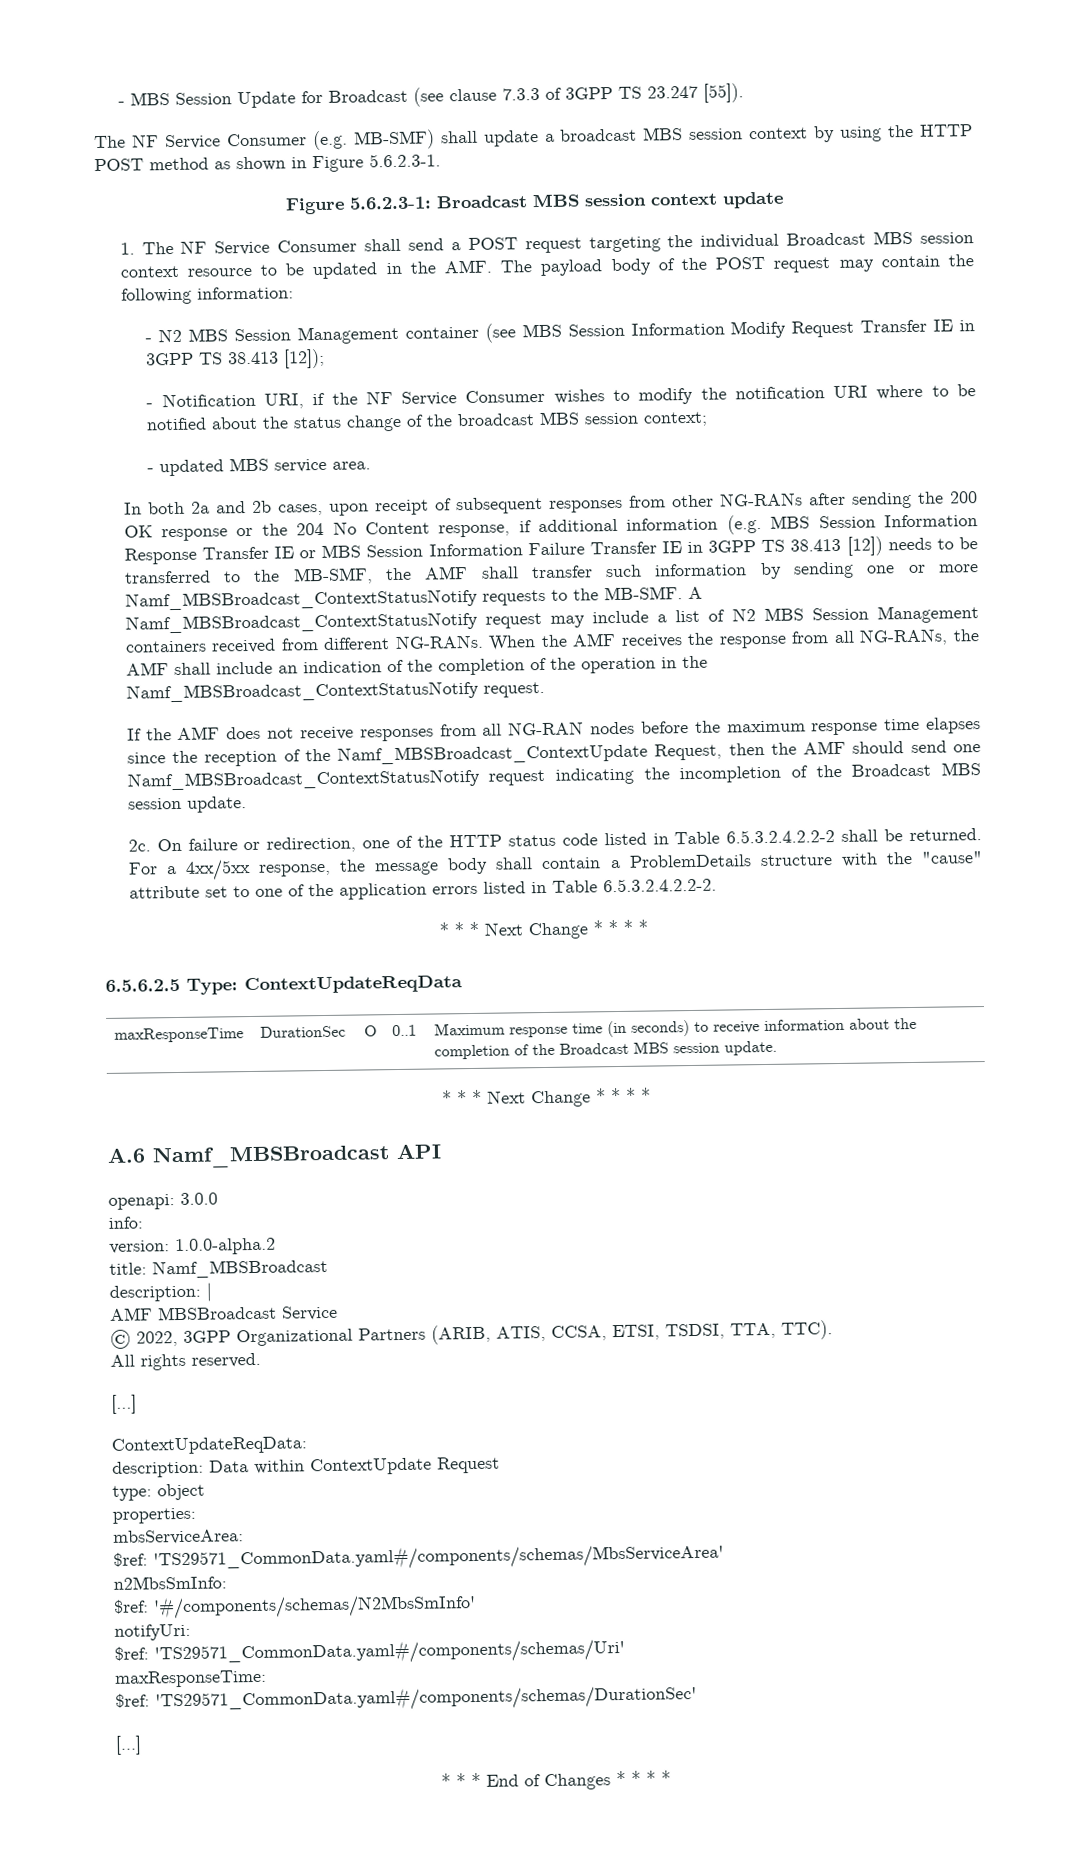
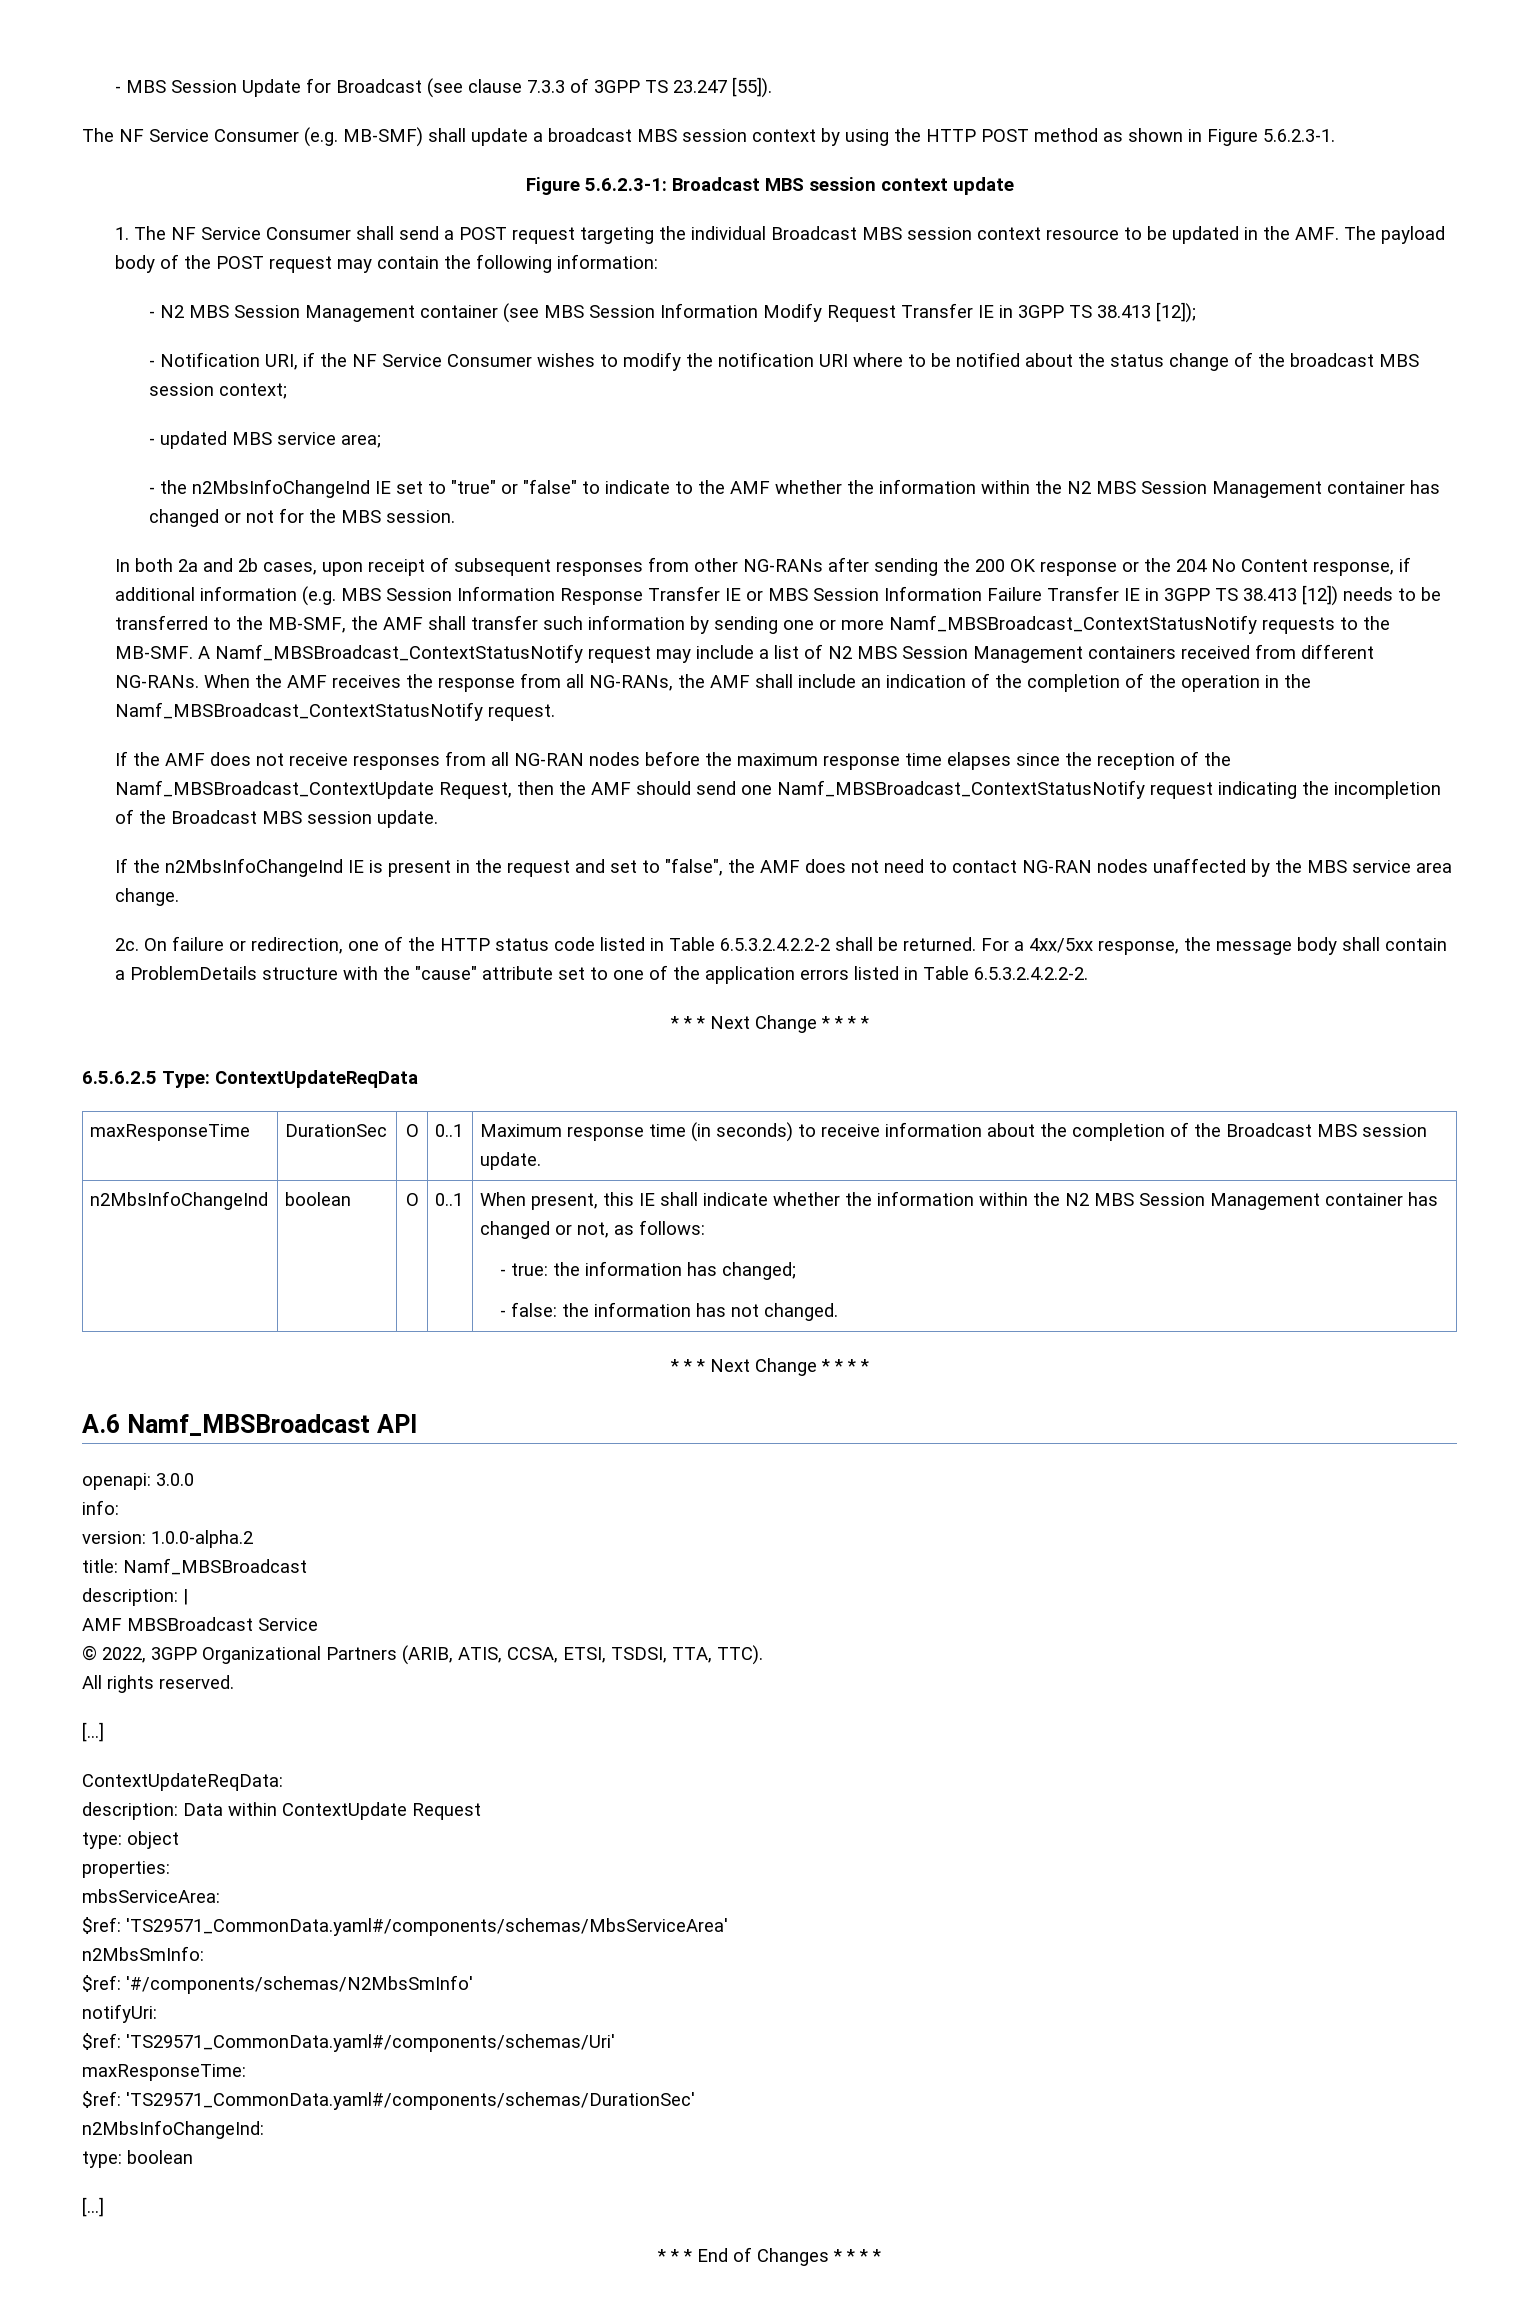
[332,461,372,470] area. -> [340,434,381,448] [148,479,1440,498] [148,508,455,527] area; // - the n2MbsInfoChangeInd IE set to "true" or "false" to indicate to the AMF whether the information within the N2 MBS Session Management container has changed or not for the MBS session.
(247, 804) none -> [115,858,1453,877] [115,888,180,906] // If the n2MbsInfoChangeInd IE is present in the request and set to "false", the AMF does not need to contact NG-RAN nodes unaffected by the MBS service area change.
(778, 1048) none -> [90,1191,269,1210] [285,1192,352,1206] [405,1193,419,1206] [435,1193,464,1206] [480,1191,1439,1210] [480,1220,706,1239] [500,1261,797,1280] [500,1302,839,1321] // n2MbsInfoChangeInd | boolean | O | 0..1 | When present, this IE shall indicate whether the information within the N2 MBS Session Management container has changed or not, as follows: // - true: the information has changed; // - false: the information has not changed.
(697, 1698) none -> [82,2120,264,2139] [82,2150,193,2168] // n2MbsInfoChangeInd: // type: boolean

